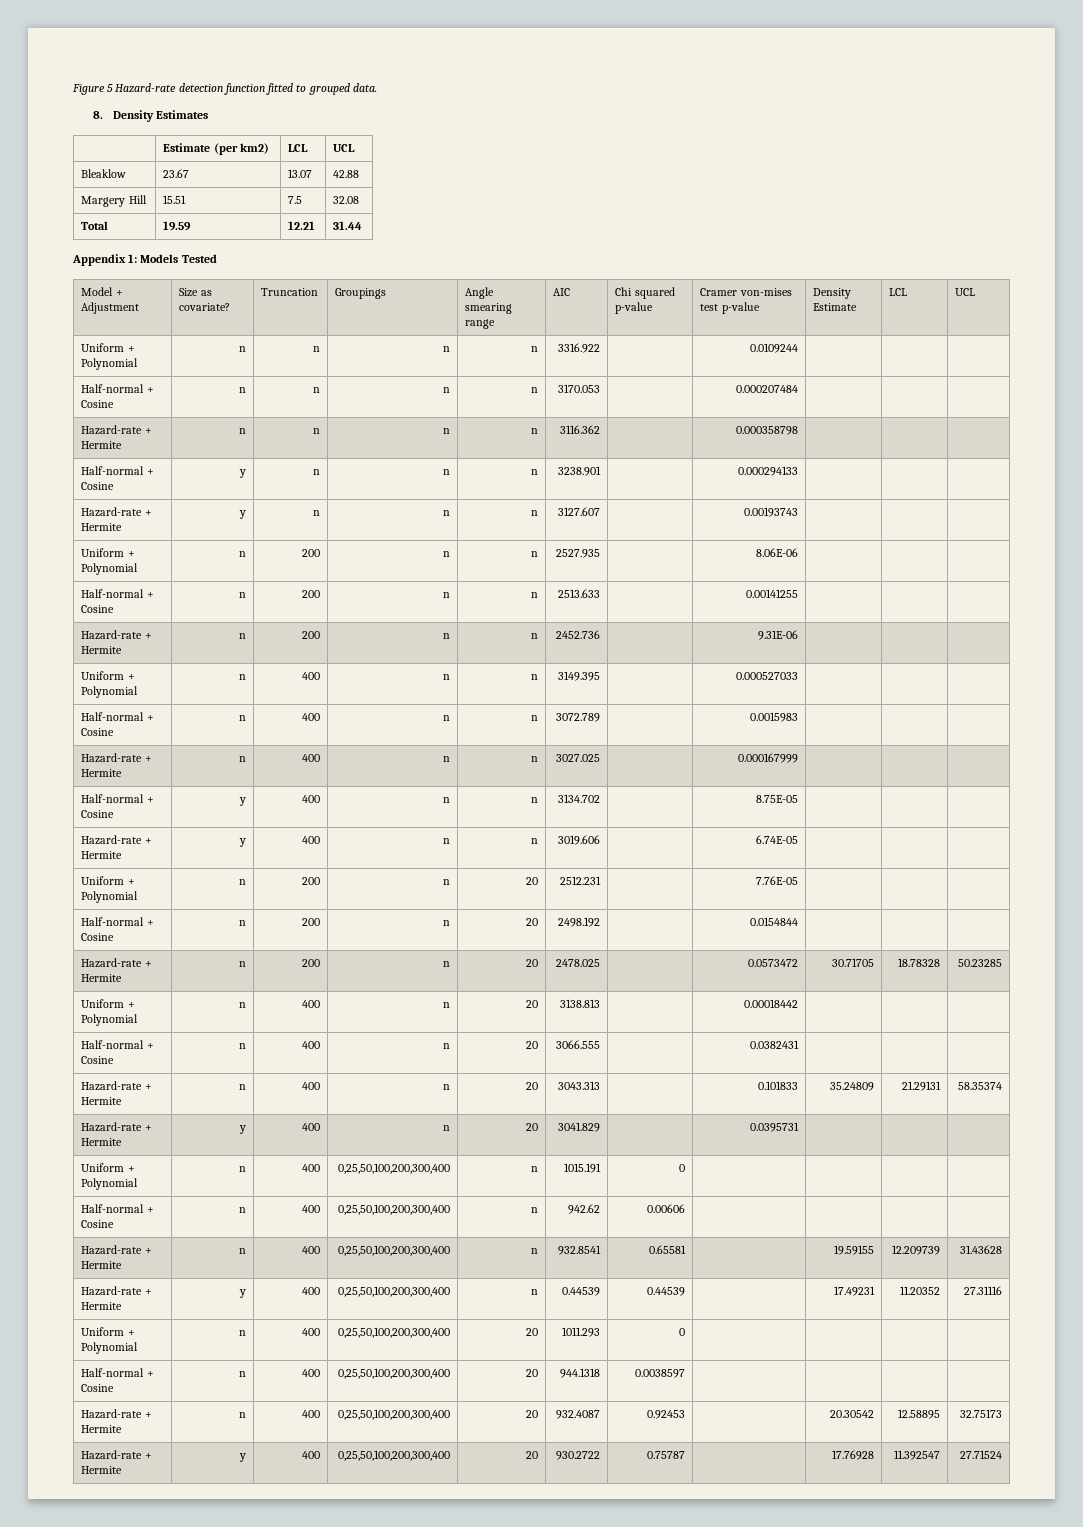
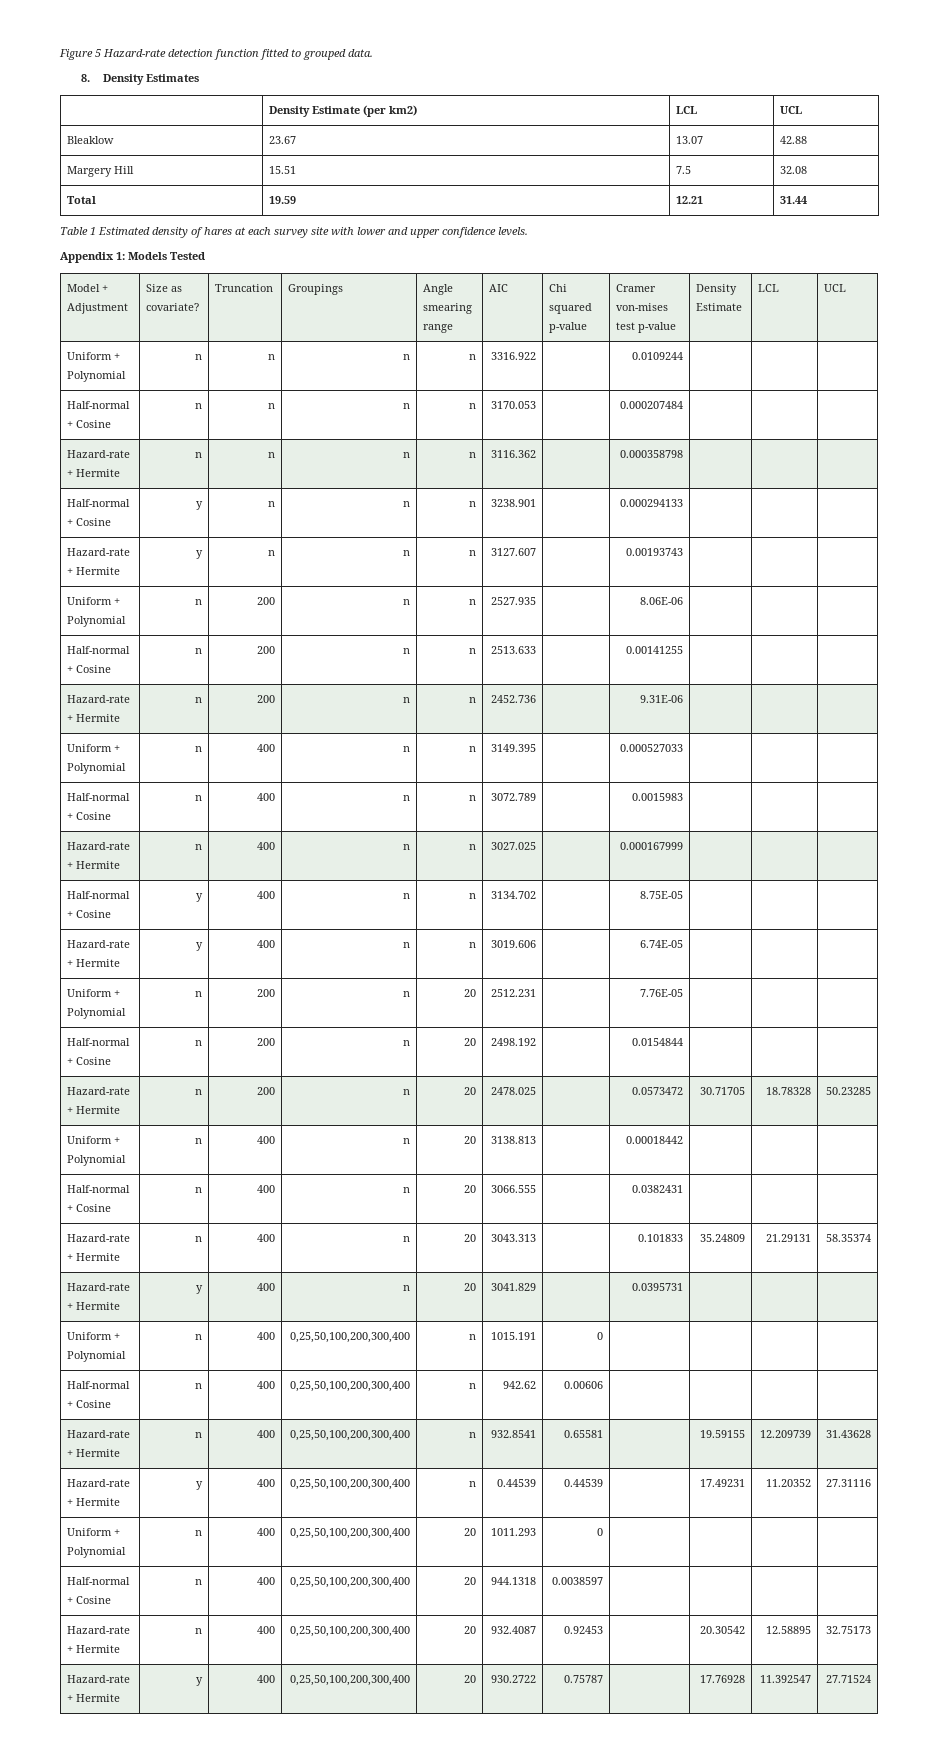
(208, 114) none -> [269,106,311,117] Density
(363, 225) none -> [60,227,528,238] // Table 1 Estimated density of hares at each survey site with lower and upper confidence levels.

